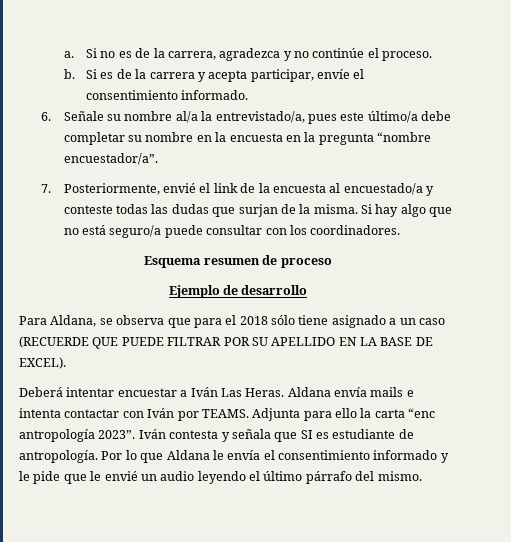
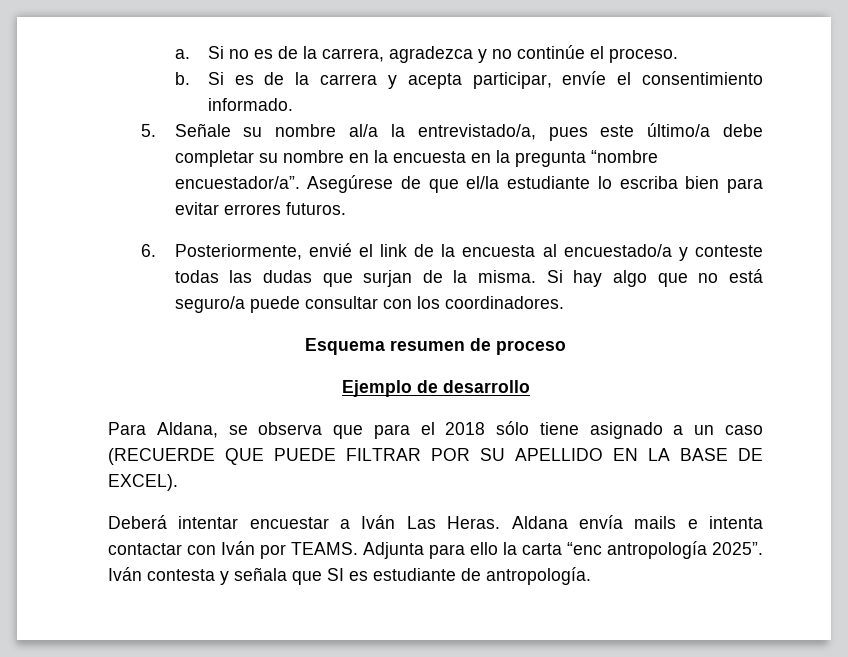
[41,112,52,121] 6. -> [141,124,157,137] 5.
[41,184,52,193] // 7. -> [307,175,764,193] [174,202,346,215] [141,244,157,257] Asegúrese de que el/la estudiante lo escriba bien para evitar errores futuros. // 6.
[98,430,136,439] 2023”. -> [712,542,763,555] 2025”.
[101,450,449,463] [19,471,422,484] Por lo que Aldana le envía el consentimiento informado y le pide que le envié un audio leyendo el último párrafo del mismo. -> (591, 576) none

